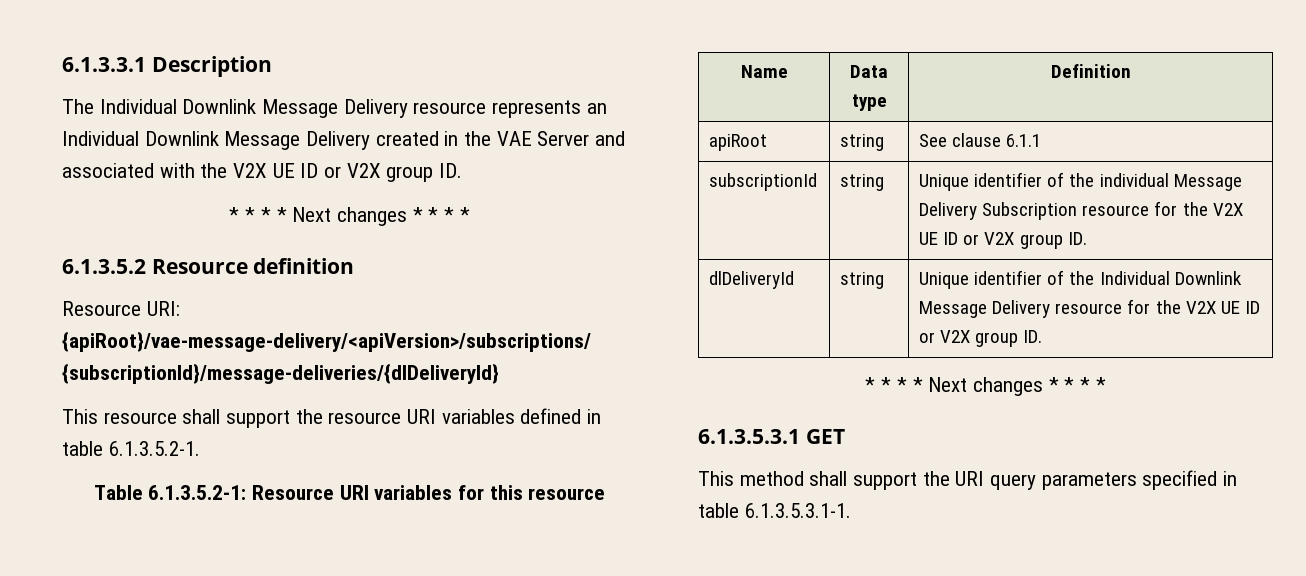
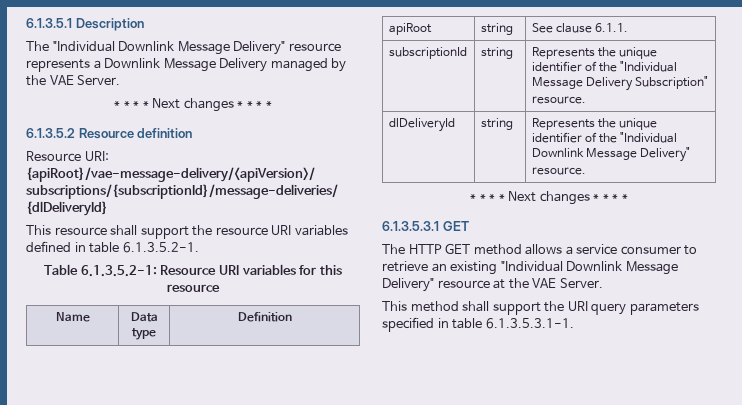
[62,57,146,72] 6.1.3.3.1 -> [26,18,72,28] 6.1.3.5.1
[99,99,607,118] [62,131,626,150] [62,163,463,182] Individual Downlink Message Delivery resource represents an Individual Downlink Message Delivery created in the VAE Server and associated with the V2X UE ID or V2X group ID. -> [52,41,341,55] [26,58,347,72] [26,75,121,86] "Individual Downlink Message Delivery" resource represents a Downlink Message Delivery managed by the VAE Server.
[1006,134,1042,147] 6.1.1 -> [594,23,628,32] 6.1.1.
[919,172,1242,191] [919,201,1243,220] [919,232,1087,249] Unique identifier of the individual Message Delivery Subscription resource for the V2X UE ID or V2X group ID. -> [531,47,657,59] [531,61,678,72] [531,76,708,91] [531,96,586,104] Represents the unique identifier of the "Individual Message Delivery Subscription" resource.
[919,270,1242,289] [919,299,1260,318] [919,330,1043,347] Unique identifier of the Individual Downlink Message Delivery resource for the V2X UE ID or V2X group ID. -> [531,118,657,130] [531,132,678,143] [531,147,690,162] [531,167,586,175] Represents the unique identifier of the "Individual Downlink Message Delivery" resource.
(845, 436) none -> [382,243,698,255] [382,261,678,275] [382,278,603,292] // The HTTP GET method allows a service consumer to retrieve an existing "Individual Downlink Message Delivery" resource at the VAE Server.

